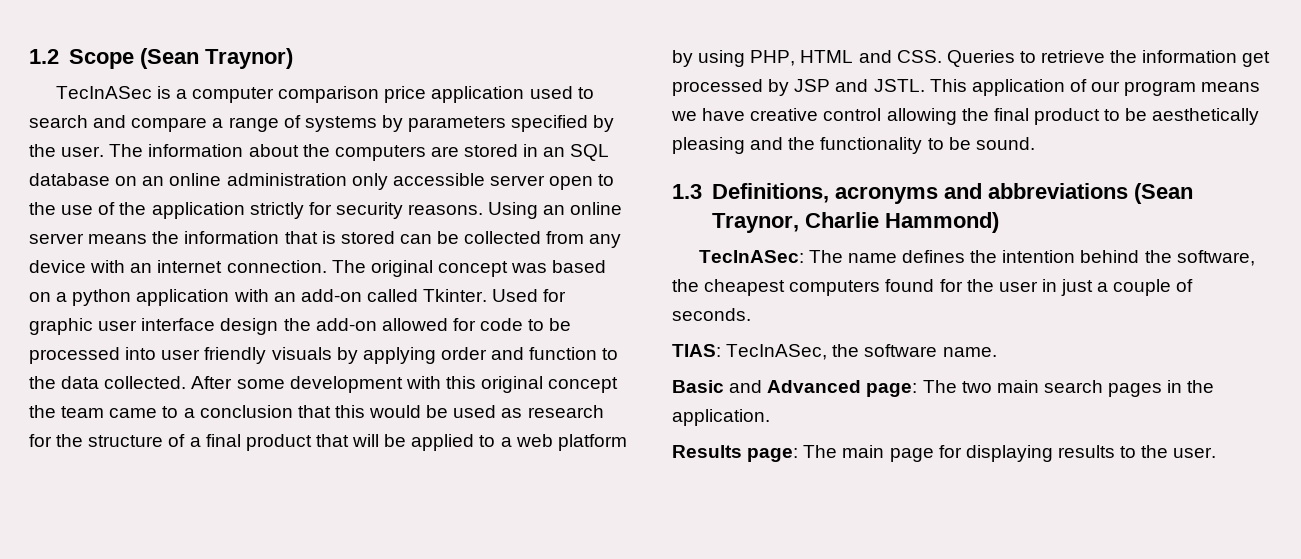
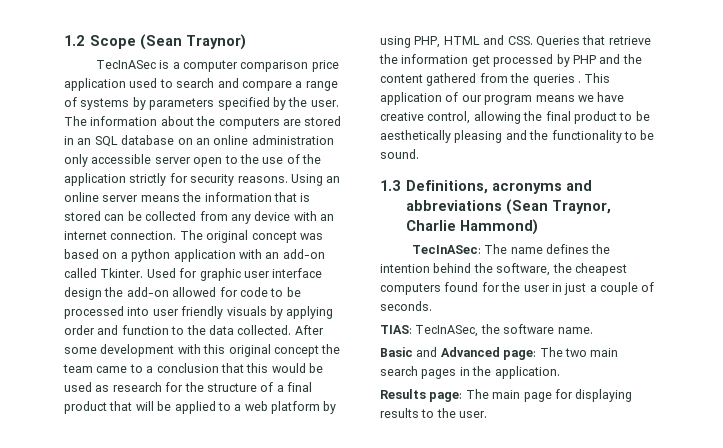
[1019,51,1036,63] to -> [582,35,606,45] that
[794,79,925,92] JSP and JSTL. -> [572,54,642,64] [380,73,581,86] PHP and the content gathered from the queries .
[823,108,882,121] control -> [427,111,471,124] control,

